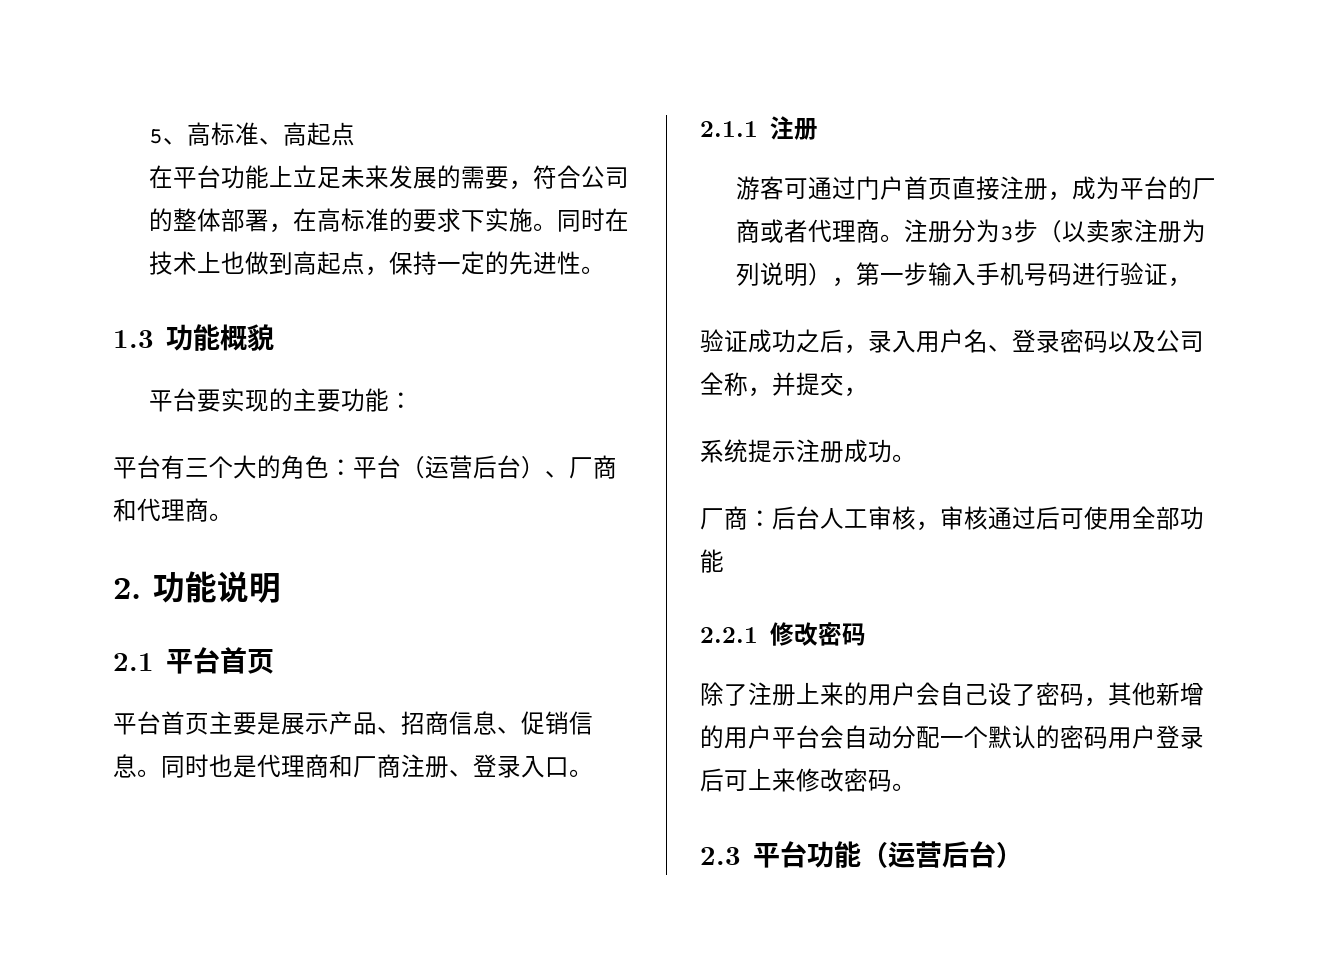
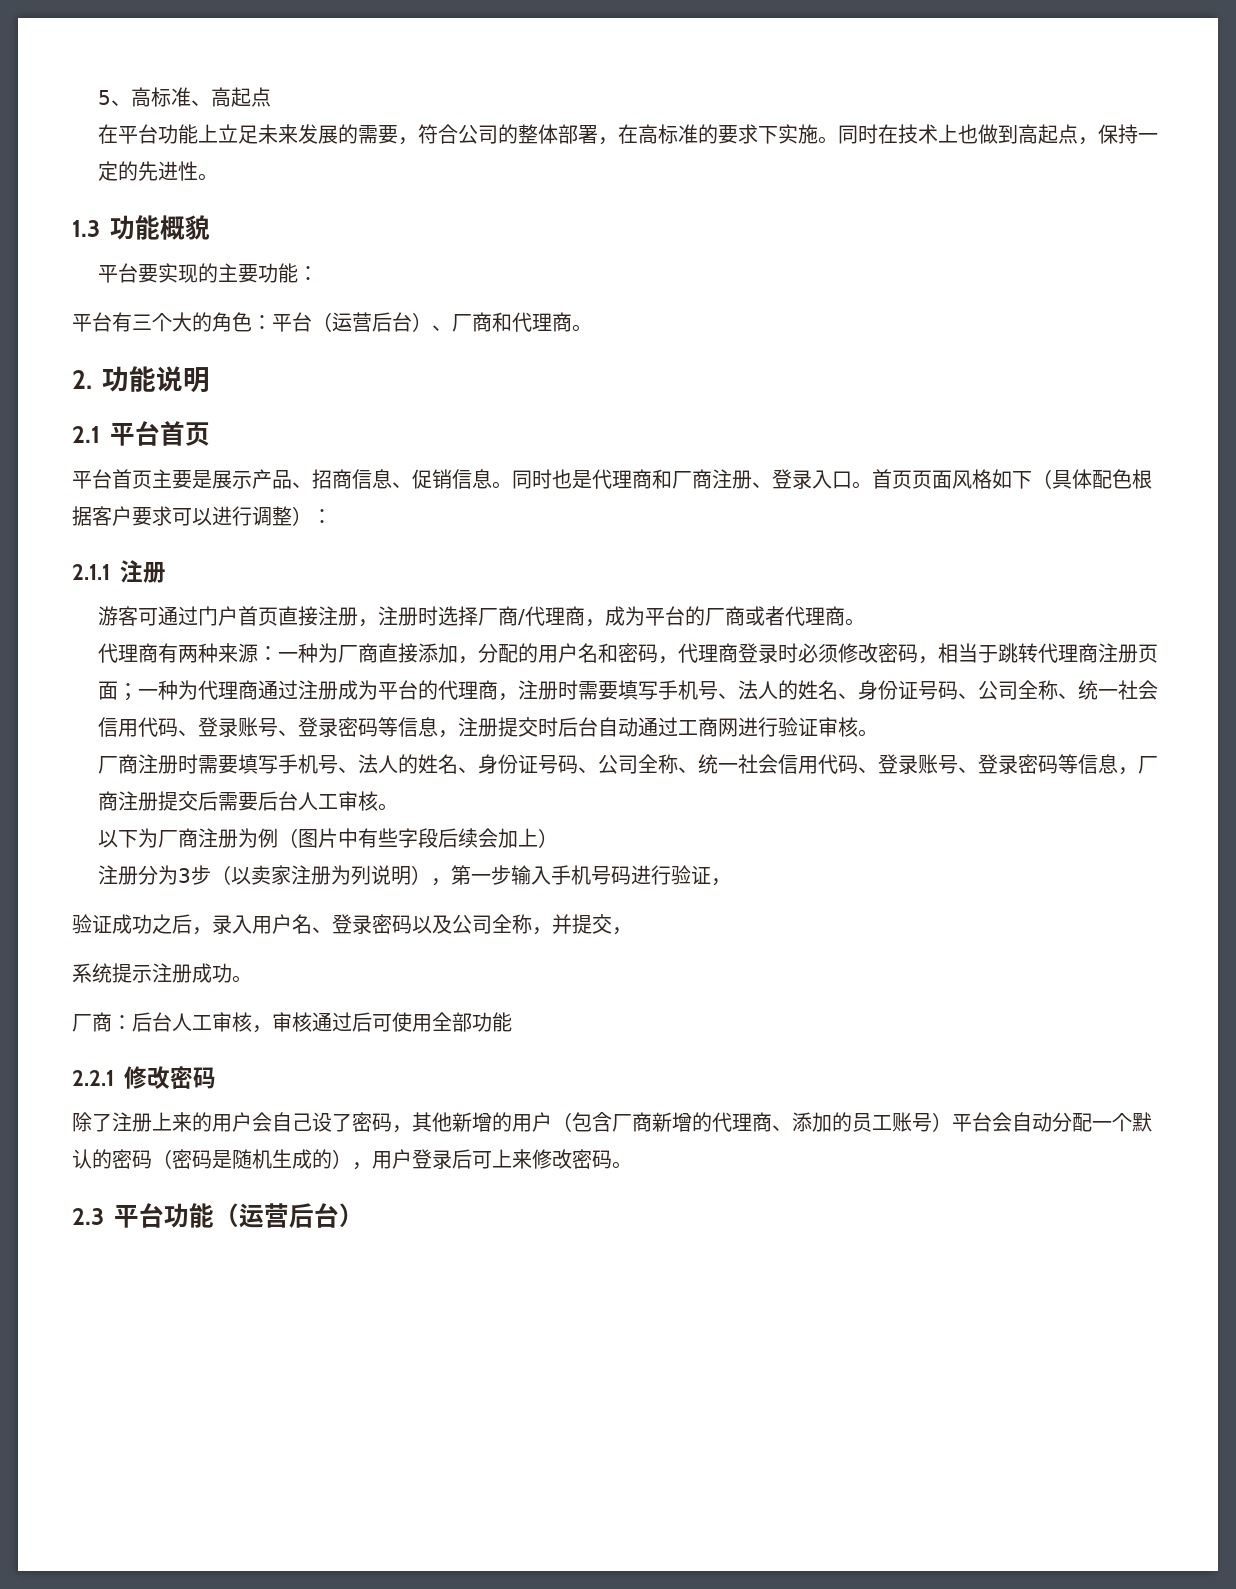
(593, 773) none -> [872,469,1152,489] [72,506,332,526] 首页页面风格如下（具体配色根据客户要求可以进行调整）：
(1072, 196) none -> [378,606,606,627] 注册时选择厂商/代理商，
(904, 238) none -> [98,643,1159,664] [98,680,1159,701] [98,717,879,738] [98,754,1159,775] [98,791,399,811] [98,828,559,848] // 代理商有两种来源：一种为厂商直接添加，分配的用户名和密码，代理商登录时必须修改密码，相当于跳转代理商注册页面；一种为代理商通过注册成为平台的代理商，注册时需要填写手机号、法人的姓名、身份证号码、公司全称、统一社会信用代码、登录账号、登录密码等信息，注册提交时后台自动通过工商网进行验证审核。 // 厂商注册时需要填写手机号、法人的姓名、身份证号码、公司全称、统一社会信用代码、登录账号、登录密码等信息，厂商注册提交后需要后台人工审核。 // 以下为厂商注册为例（图片中有些字段后续会加上） //
(772, 737) none -> [552,1112,952,1132] （包含厂商新增的代理商、添加的员工账号）
(1108, 737) none -> [152,1149,372,1170] （密码是随机生成的），

